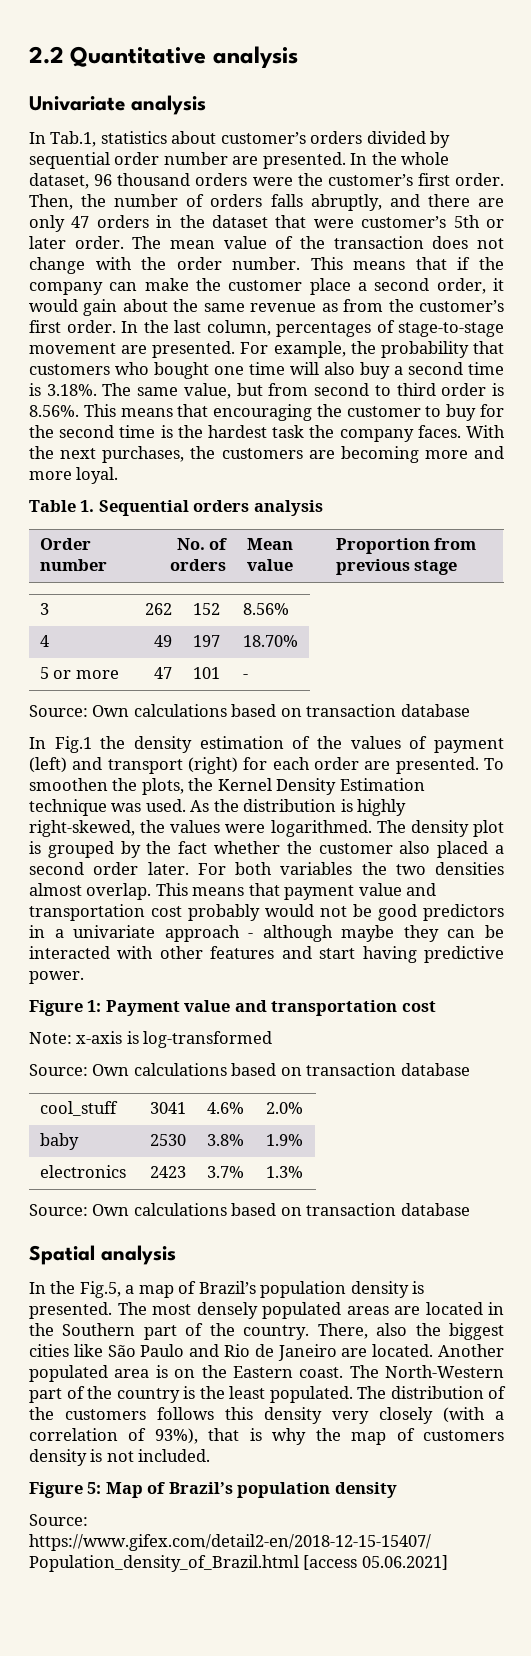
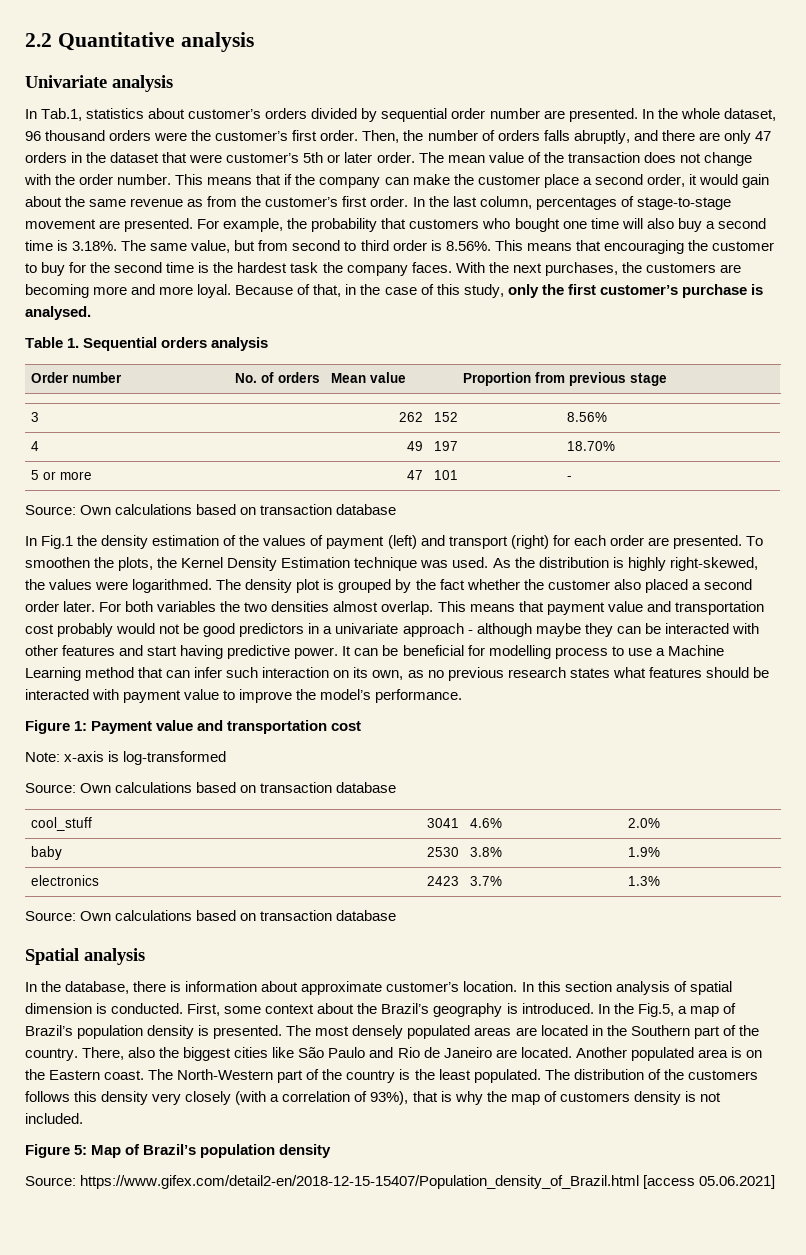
(119, 475) none -> [235,284,763,298] [25,306,91,320] Because of that, in the case of this study, only the first customer’s purchase is analysed.
(84, 977) none -> [342,645,724,659] [25,667,769,681] [25,689,463,703] It can be beneficial for modelling process to use a Machine Learning method that can infer such interaction on its own, as no previous research states what features should be interacted with payment value to improve the model’s performance.
(76, 1287) none -> [65,981,732,995] [25,1003,634,1017] database, there is information about approximate customer’s location. In this section analysis of spatial dimension is conducted. First, some context about the Brazil’s geography is introduced. In the

